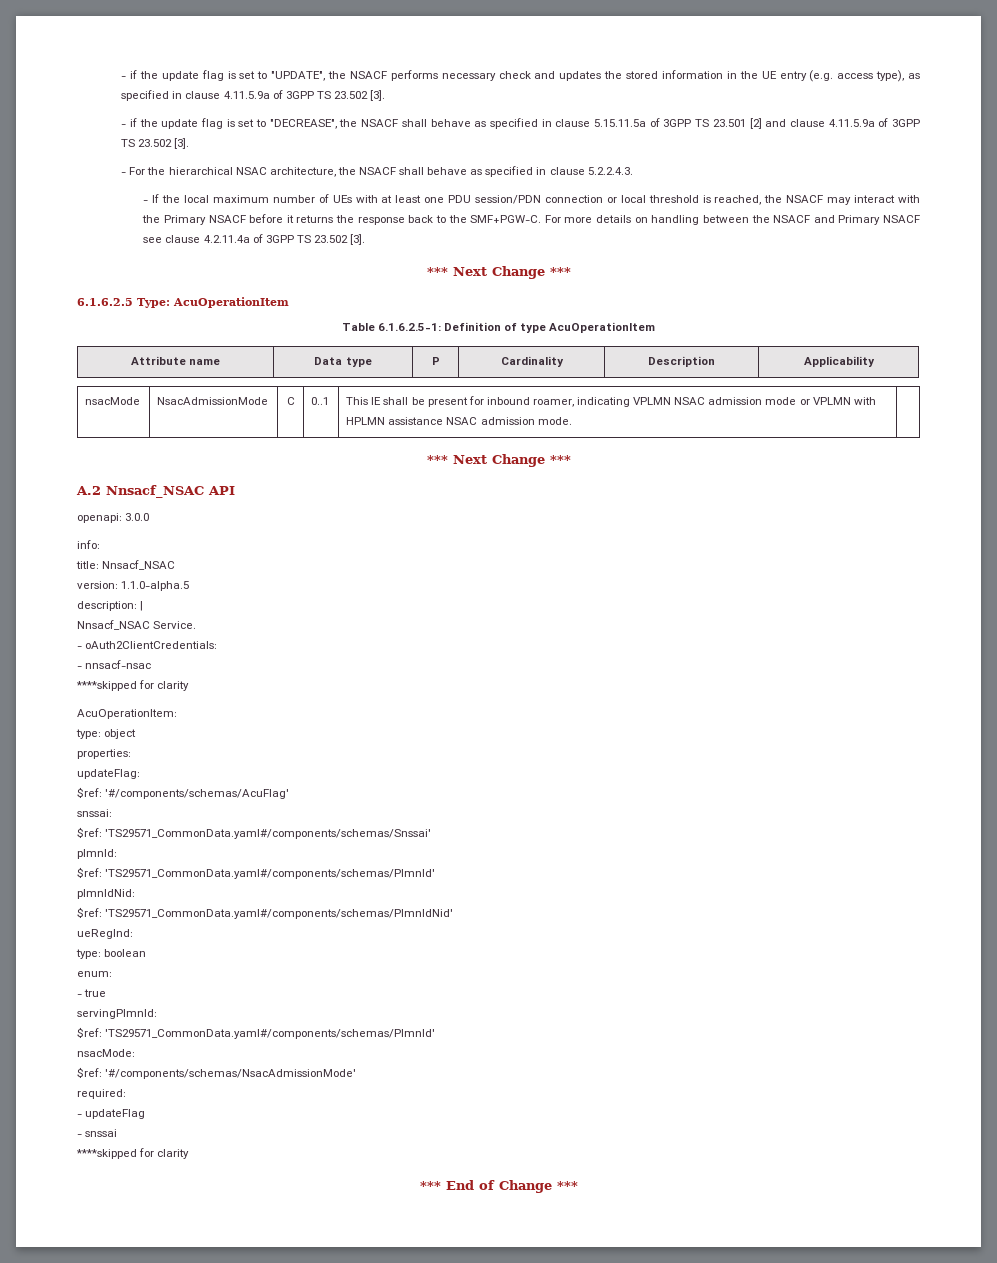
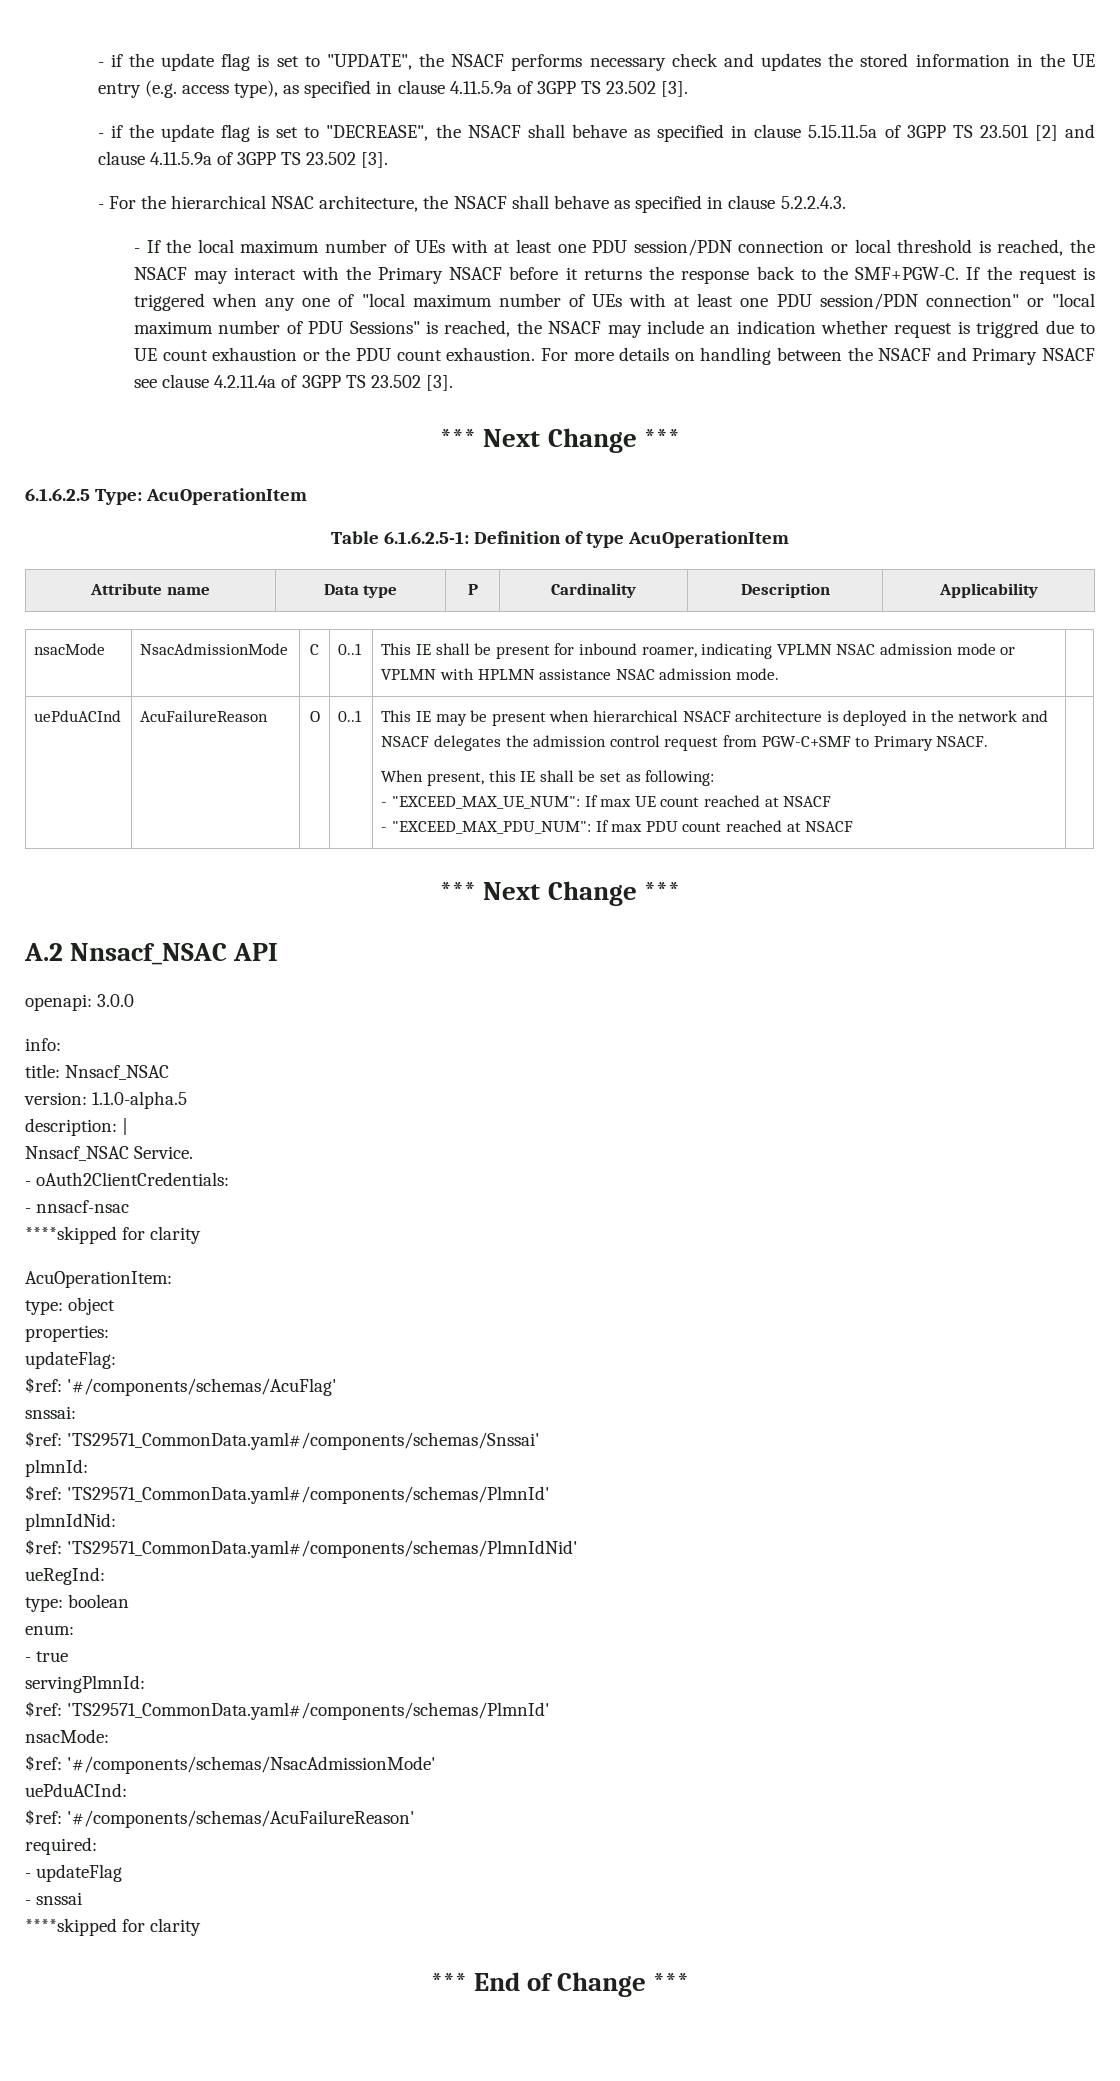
(542, 219) none -> [966,266,1095,284] [134,293,1096,311] [134,320,1095,338] [134,347,536,361] If the request is triggered when any one of "local maximum number of UEs with at least one PDU session/PDN connection" or "local maximum number of PDU Sessions" is reached, the NSACF may include an indication whether request is triggred due to UE count exhaustion or the PDU count exhaustion.
(572, 421) none -> [34,710,122,722] [140,710,269,722] [309,711,320,722] [338,710,363,722] [381,710,1048,726] [381,735,989,751] [381,770,715,786] [381,795,832,809] [381,820,854,834] // uePduACInd | AcuFailureReason | O | 0..1 | This IE may be present when hierarchical NSACF architecture is deployed in the network and NSACF delegates the admission control request from PGW-C+SMF to Primary NSACF. // When present, this IE shall be set as following: // - "EXCEED_MAX_UE_NUM": If max UE count reached at NSACF // - "EXCEED_MAX_PDU_NUM": If max PDU count reached at NSACF |
(357, 1074) none -> [25,1783,127,1797] [25,1809,416,1828] // uePduACInd: // $ref: '#/components/schemas/AcuFailureReason'

